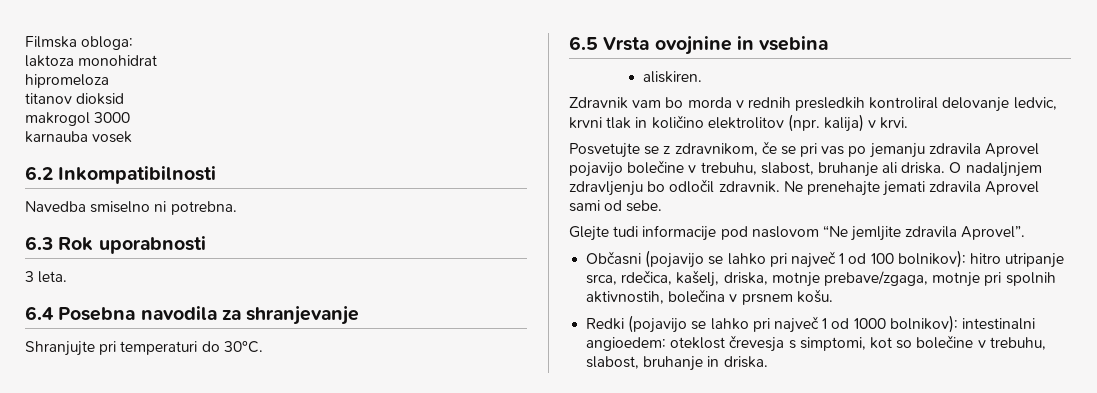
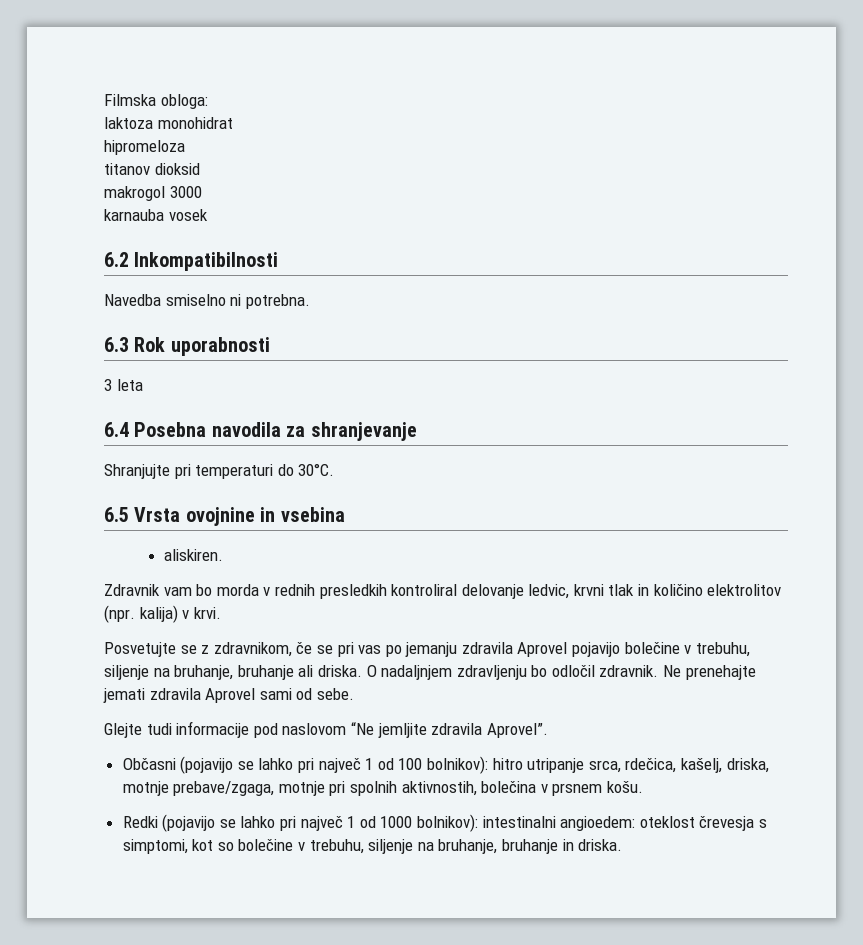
[38,271,68,283] leta. -> [116,379,143,391] leta
[760,162,814,175] slabost, -> [104,665,234,680] siljenje na bruhanje,
[586,356,640,369] slabost, -> [368,839,498,854] siljenje na bruhanje,

